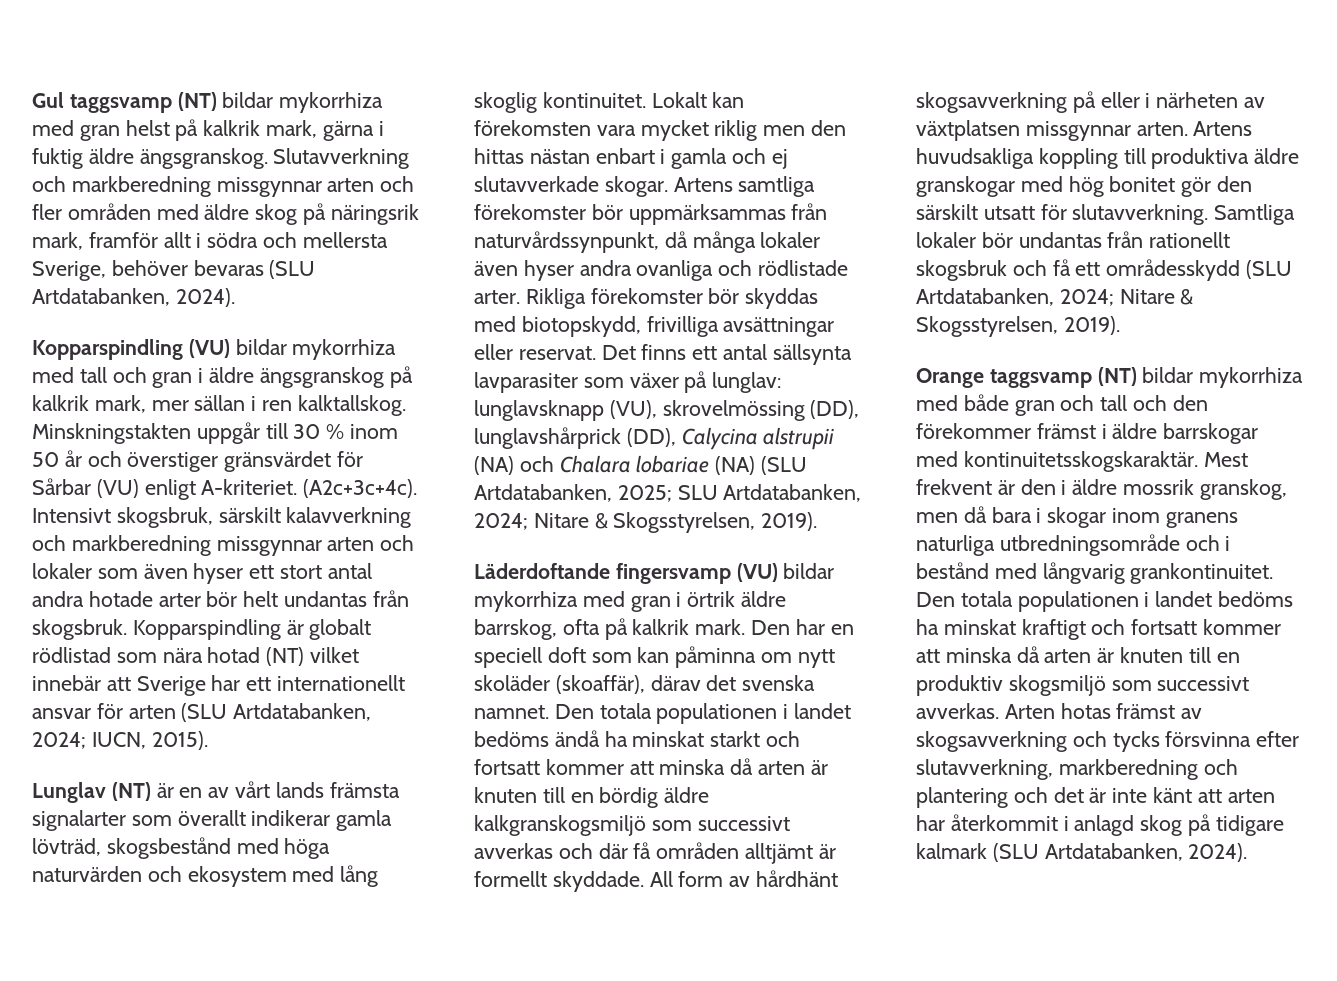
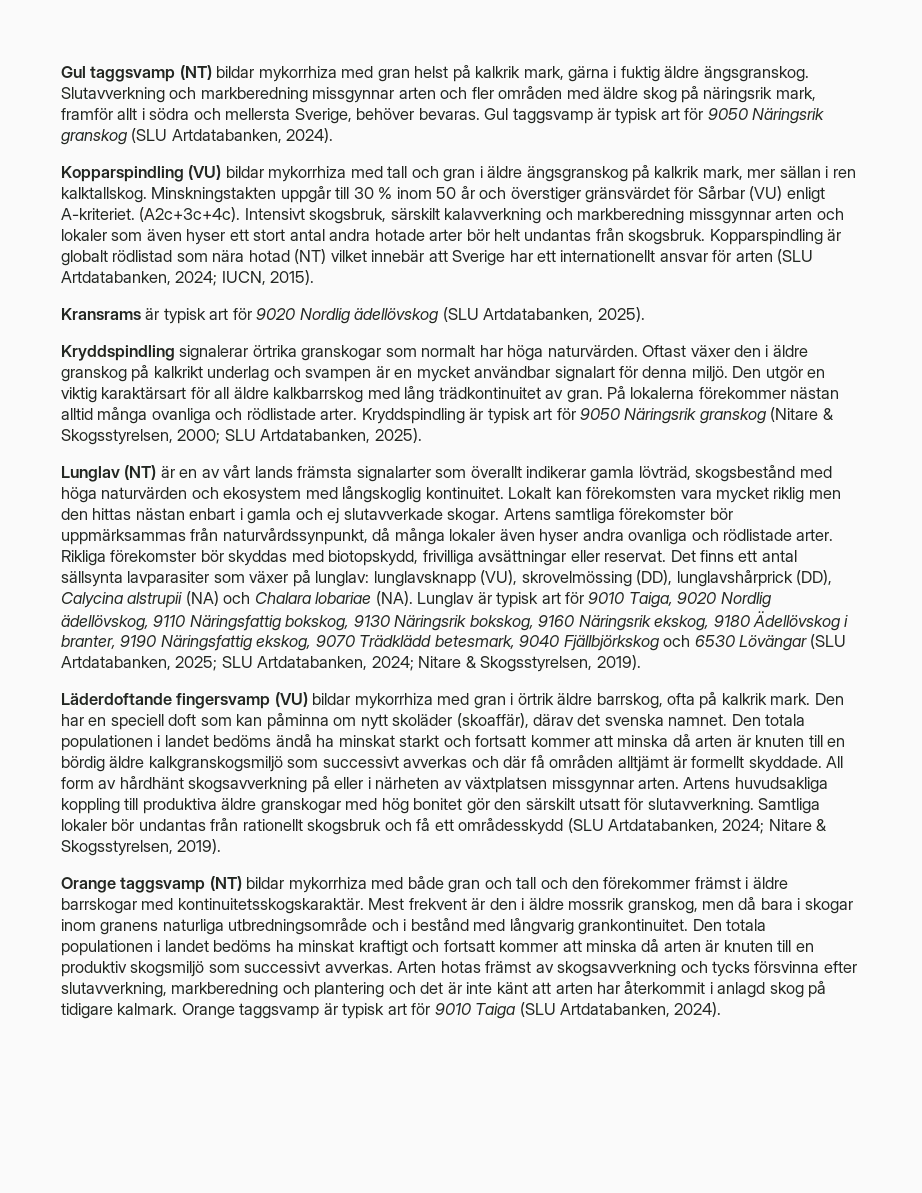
[193,260,264,276] bevaras -> [418,108,825,124] [61,129,127,145] bevaras. Gul taggsvamp är typisk art för 9050 Näringsrik granskog
(208, 740) none -> [61,307,645,324] [61,345,808,361] [61,365,826,382] [61,386,840,403] [61,407,834,424] [61,428,422,445] // Kransrams är typisk art för 9020 Nordlig ädellövskog (SLU Artdatabanken, 2025). // Kryddspindling signalerar örtrika granskogar som normalt har höga naturvärden. Oftast växer den i äldre granskog på kalkrikt underlag och svampen är en mycket användbar signalart för denna miljö. Den utgör en viktig karaktärsart för all äldre kalkbarrskog med lång trädkontinuitet av gran. På lokalerna förekommer nästan alltid många ovanliga och rödlistade arter. Kryddspindling är typisk art för 9050 Näringsrik granskog (Nitare & Skogsstyrelsen, 2000; SLU Artdatabanken, 2025).
[340,865,379,887] [474,92,537,113] lång skoglig -> [342,486,422,503] långskoglig
[715,456,756,475] (NA) -> [375,591,771,608] [61,611,849,631] [61,635,808,651] (NA). Lunglav är typisk art för 9010 Taiga, 9020 Nordlig ädellövskog, 9110 Näringsfattig bokskog, 9130 Näringsrik bokskog, 9160 Näringsrik ekskog, 9180 Ädellövskog i branter, 9190 Näringsfattig ekskog, 9070 Trädklädd betesmark, 9040 Fjällbjörkskog och 6530 Lövängar
[916,843,987,859] kalmark -> [117,1003,516,1019] kalmark. Orange taggsvamp är typisk art för 9010 Taiga

